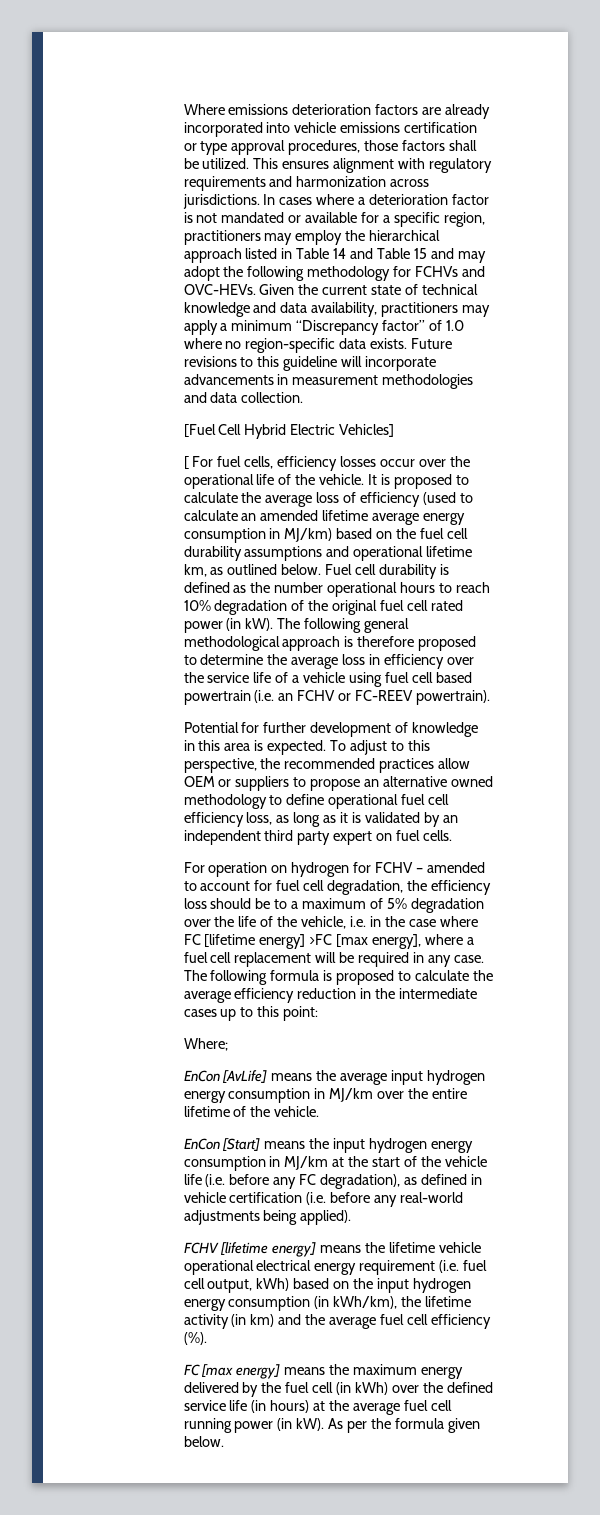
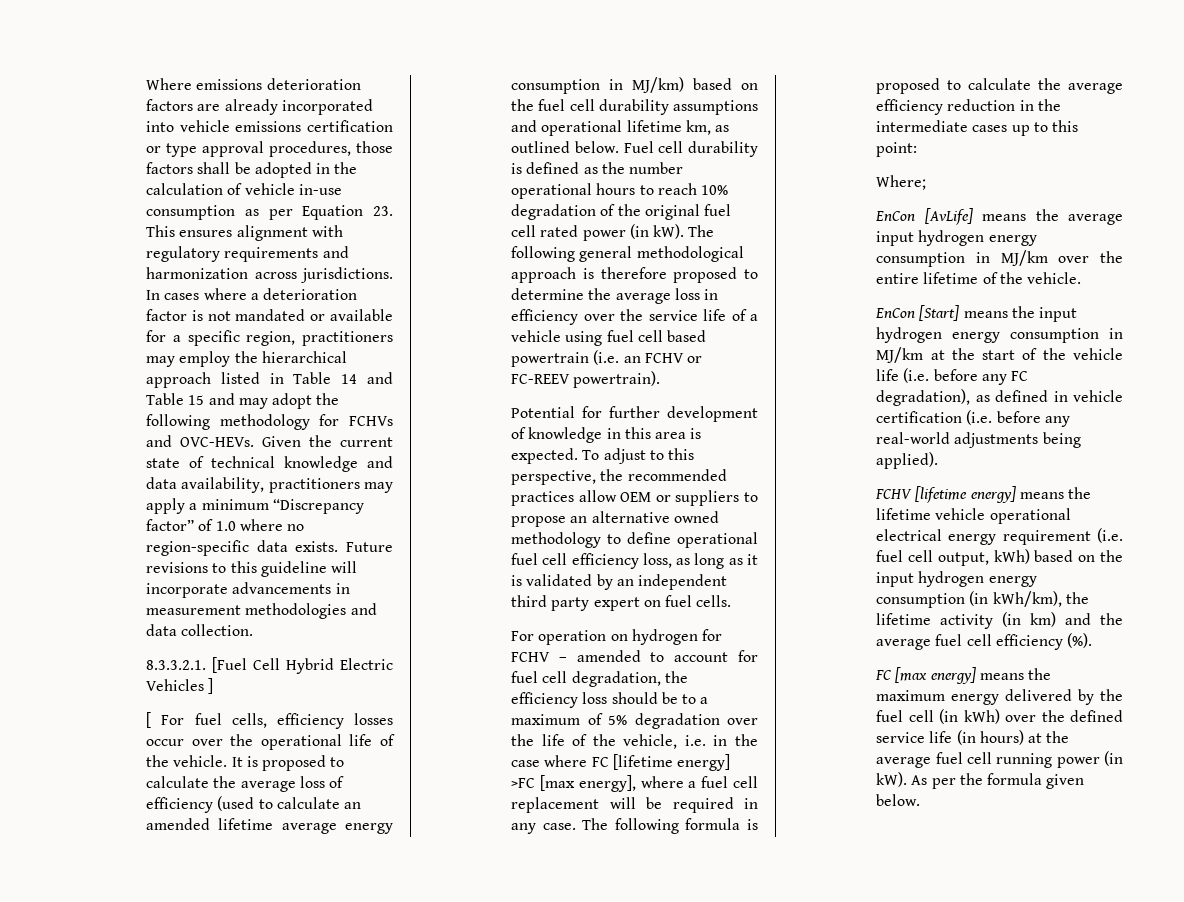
[202,158,250,169] utilized. -> [254,162,358,178] [146,183,342,195] [146,205,394,220] adopted in the calculation of vehicle in-use consumption as per Equation 23.
(304, 397) none -> [146,660,207,670] 8.3.3.2.1.
[339,424,395,437] Vehicles] -> [146,678,214,694] Vehicles ]

